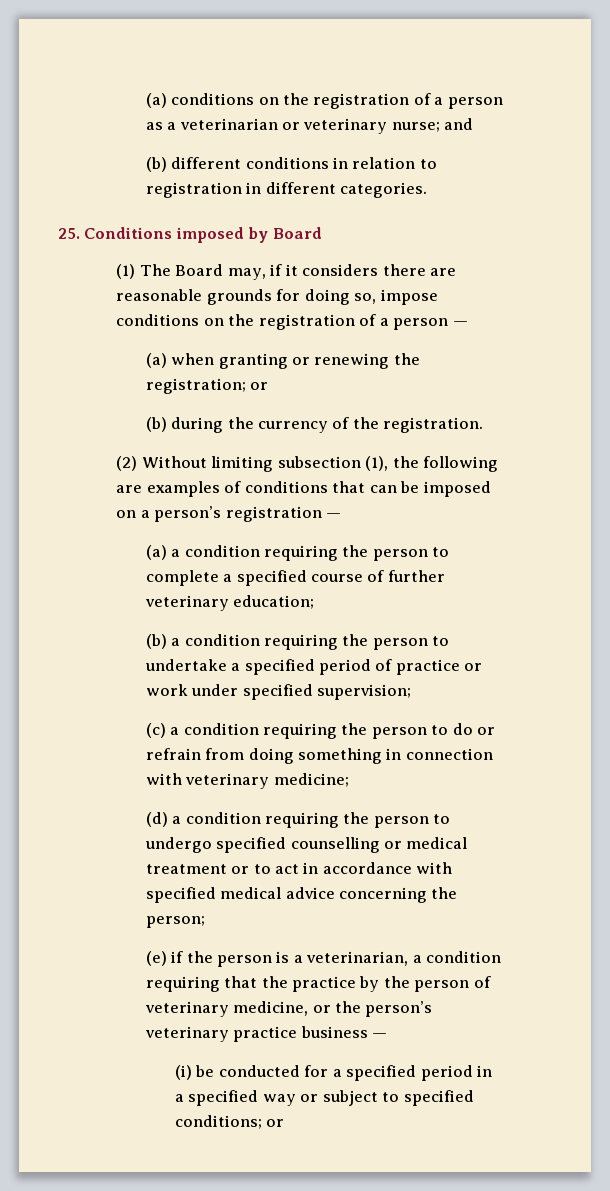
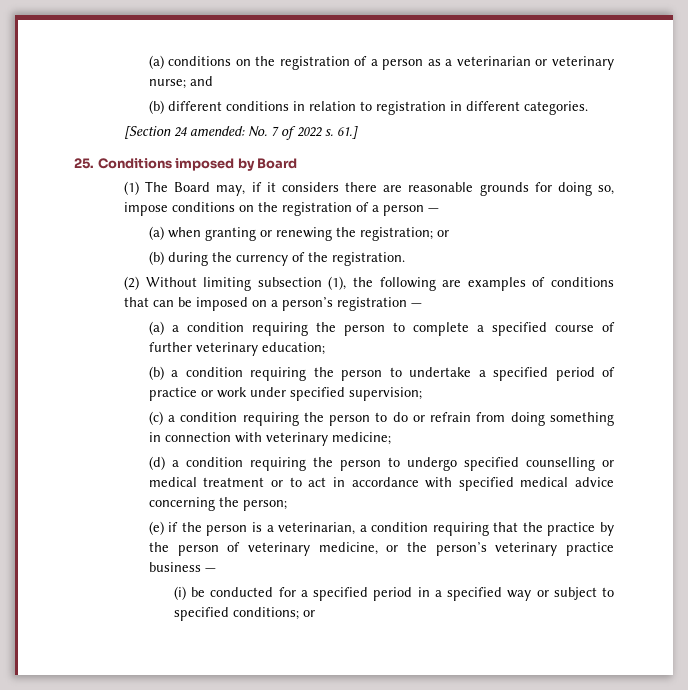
(427, 190) none -> [123,126,358,140] // [Section 24 amended: No. 7 of 2022 s. 61.]

